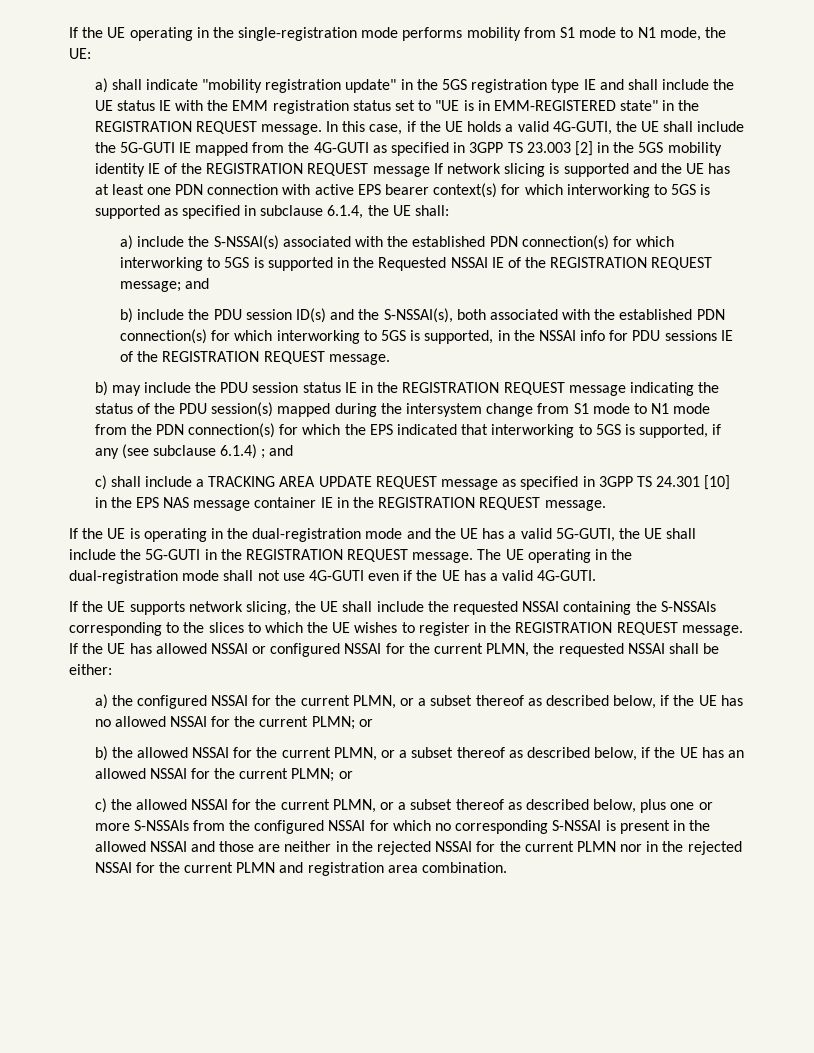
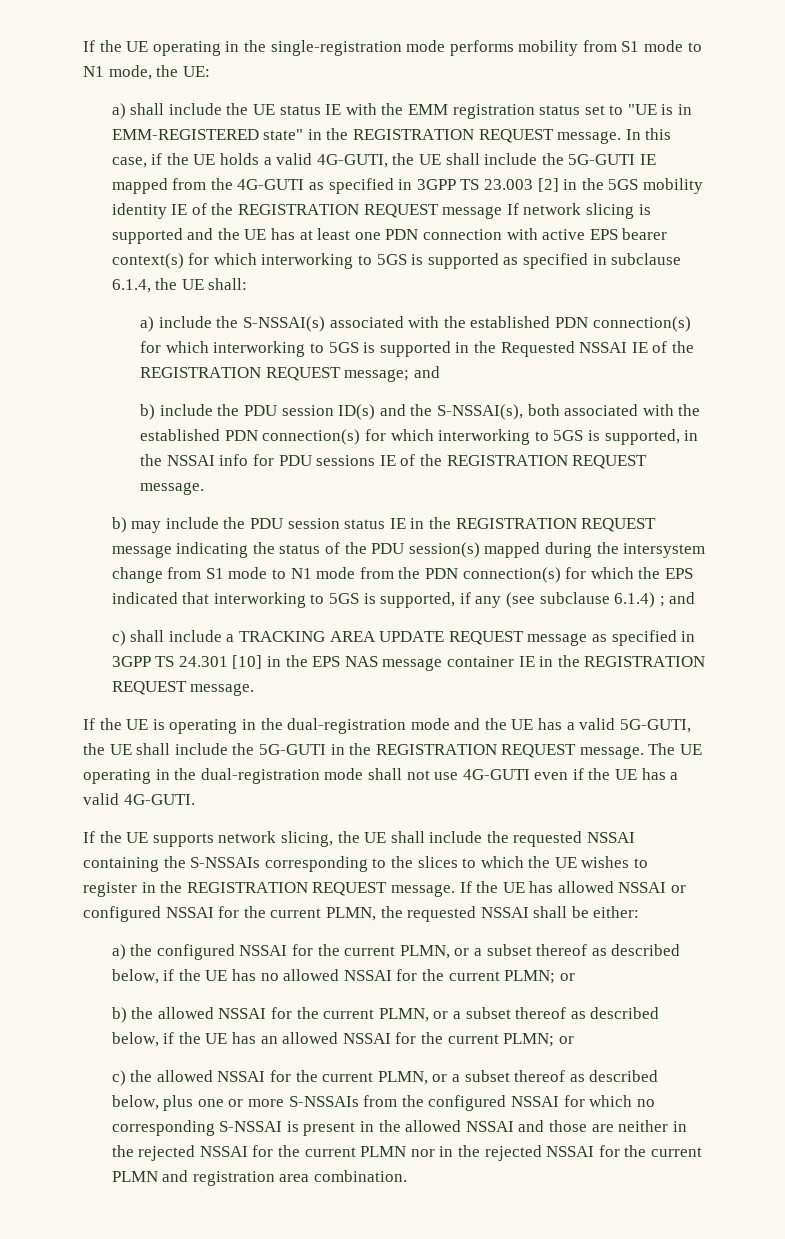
[145,79,658,93] indicate "mobility registration update" in the 5GS registration type IE and shall -> (165, 109) none

